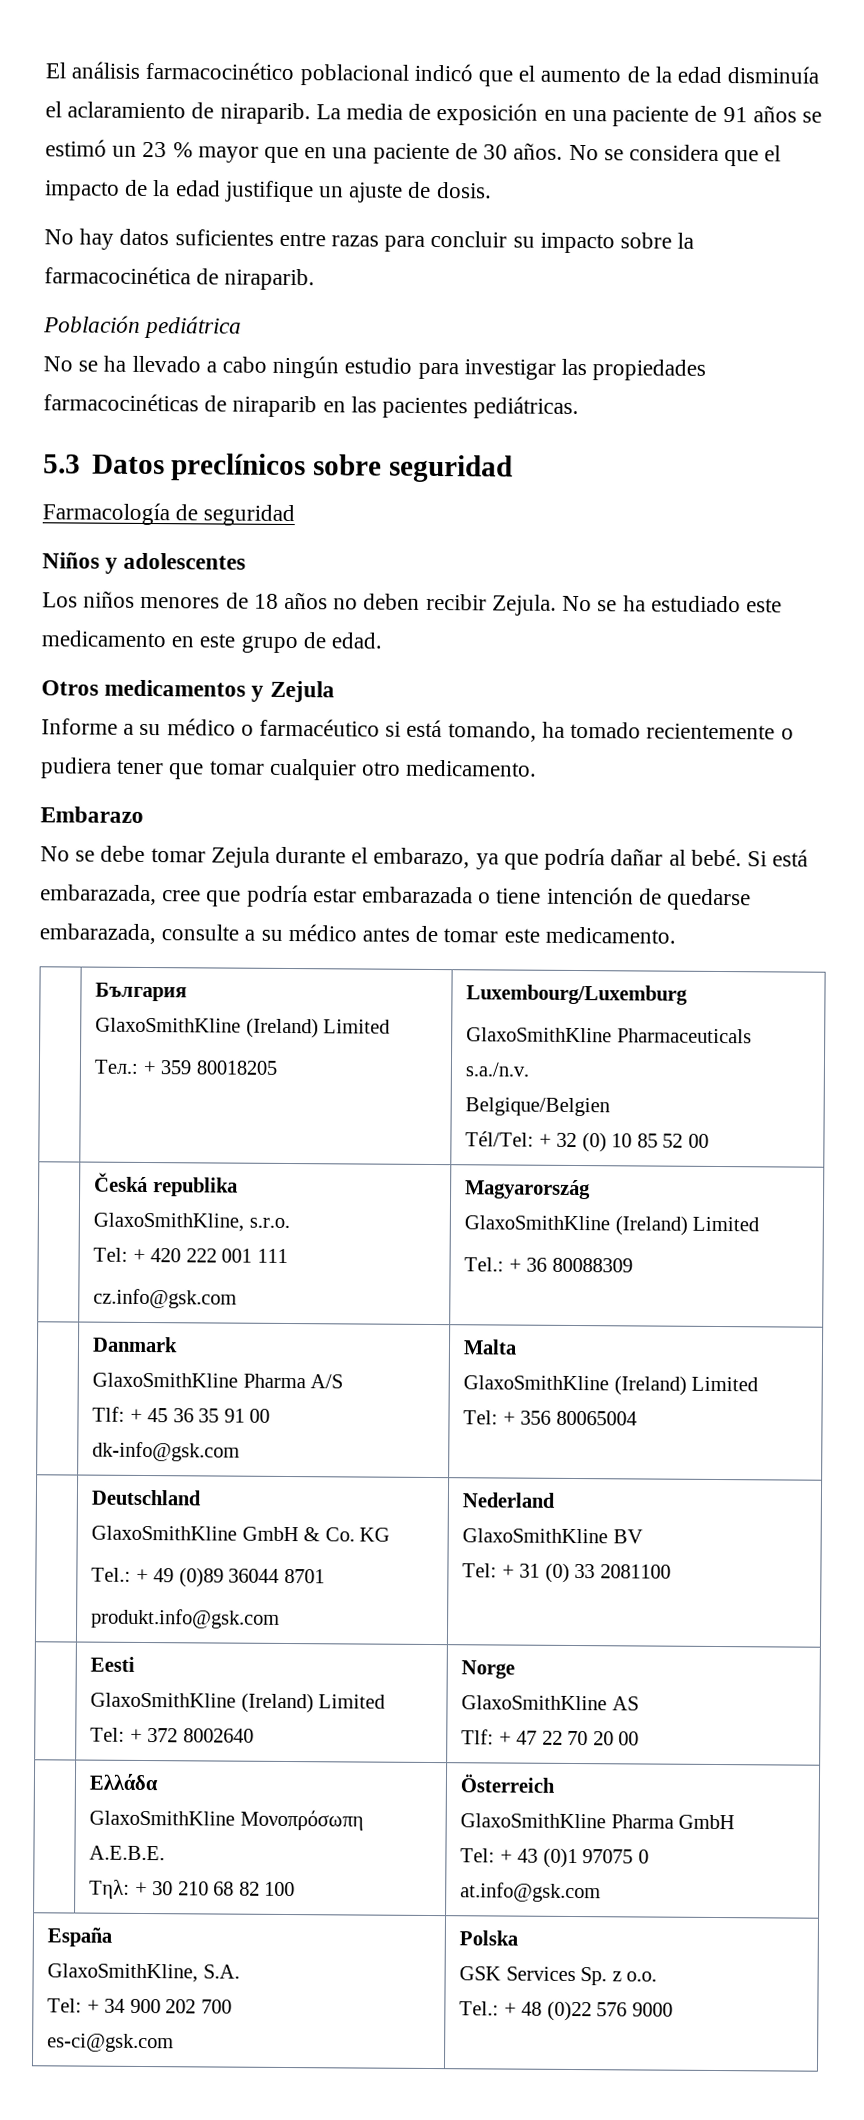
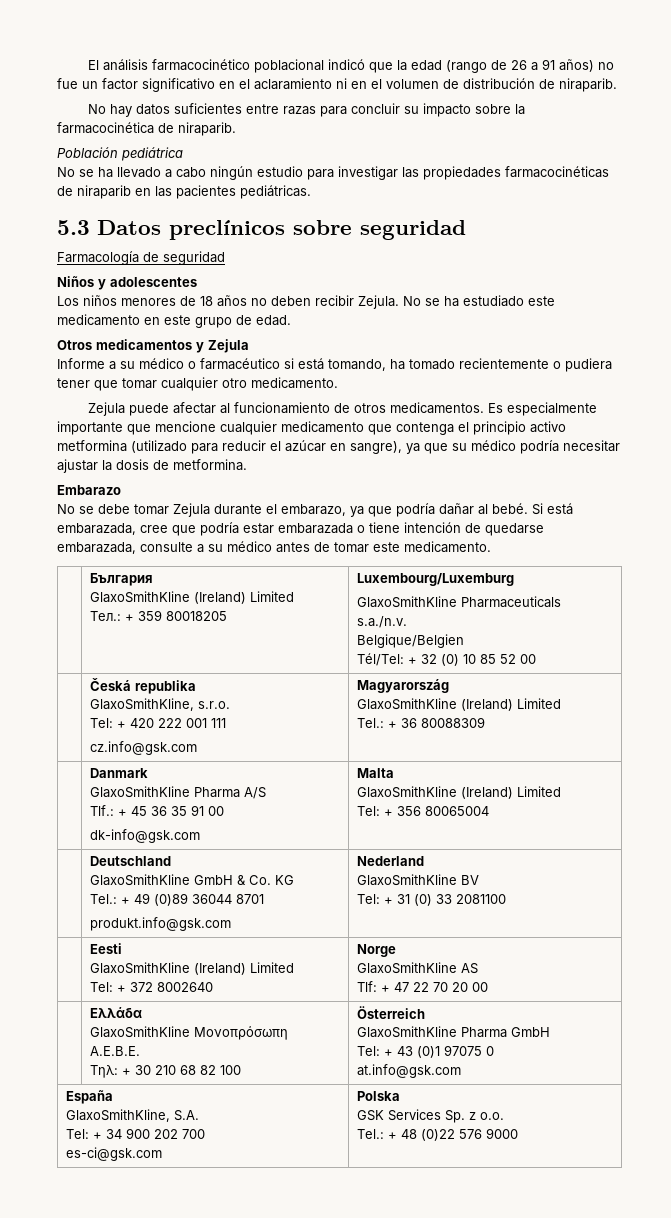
[518,65,820,84] [45,101,822,127] [45,139,782,167] [44,179,492,203] el aumento de la edad disminuía el aclaramiento de niraparib. La media de exposición en una paciente de 91 años se estimó un 23 % mayor que en una paciente de 30 años. No se considera que el impacto de la edad justifique un ajuste de dosis. -> [397,59,615,73] [57,78,617,92] la edad (rango de 26 a 91 años) no fue un factor significativo en el aclaramiento ni en el volumen de distribución de niraparib.
(538, 768) none -> [88,402,598,416] [57,421,566,435] [57,440,620,454] [57,459,247,473] // Zejula puede afectar al funcionamiento de otros medicamentos. Es especialmente importante que mencione cualquier medicamento que contenga el principio activo metformina (utilizado para reducir el azúcar en sangre), ya que su médico podría necesitar ajustar la dosis de metformina.
[92,1406,126,1422] Tlf: -> [90,805,115,816] Tlf.:

